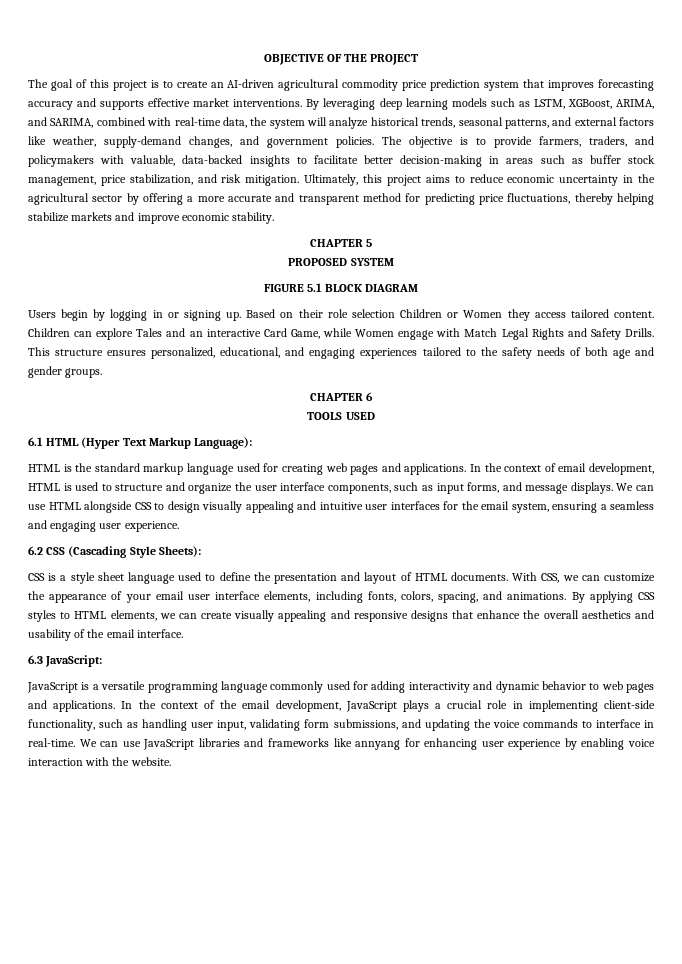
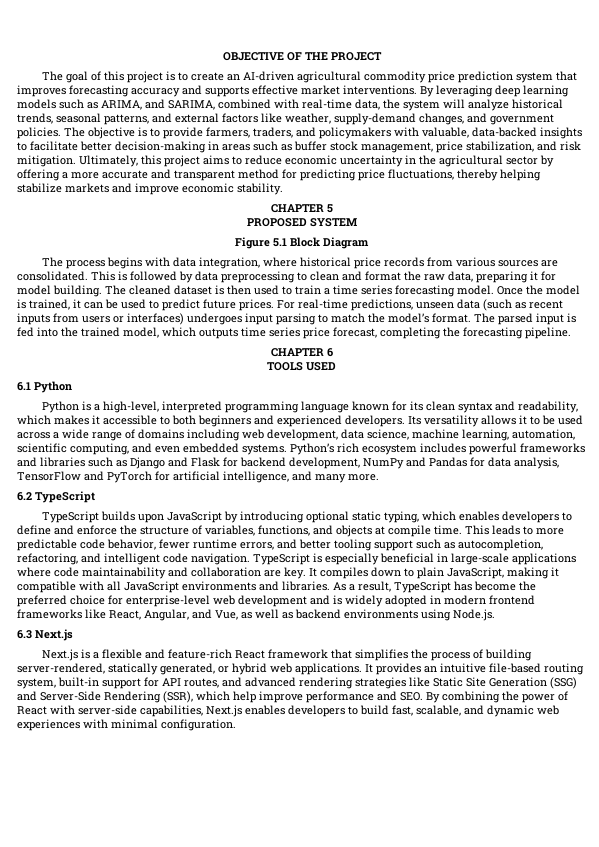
[533,99,612,109] LSTM, XGBoost, -> (98, 105) none
[263,283,419,292] [28,309,654,321] [28,328,654,340] [28,347,654,359] [28,366,103,378] FIGURE 5.1 BLOCK DIAGRAM // Users begin by logging in or signing up. Based on their role selection Children or Women they access tailored content. Children can explore Tales and an interactive Card Game, while Women engage with Match Legal Rights and Safety Drills. This structure ensures personalized, educational, and engaging experiences tailored to the safety needs of both age and gender groups. -> [235,237,369,249] [41,257,558,269] [17,271,556,283] [17,285,580,297] [17,299,563,311] [17,313,576,325] [17,327,571,339] Figure 5.1 Block Diagram // The process begins with data integration, where historical price records from various sources are consolidated. This is followed by data preprocessing to clean and format the raw data, preparing it for model building. The cleaned dataset is then used to train a time series forecasting model. Once the model is trained, it can be used to predict future prices. For real-time predictions, unseen data (such as recent inputs from users or interfaces) undergoes input parsing to match the model’s format. The parsed input is fed into the trained model, which outputs time series price forecast, completing the forecasting pipeline.
[46,437,253,449] [28,463,654,475] [28,482,654,494] [28,501,654,513] [28,520,179,532] [28,546,201,558] [28,572,655,584] [28,591,655,603] [28,610,654,622] [28,629,183,641] [28,655,103,667] [27,681,654,693] [28,700,655,712] [28,719,654,731] [28,738,655,750] [28,757,171,766] HTML (Hyper Text Markup Language): // HTML is the standard markup language used for creating web pages and applications. In the context of email development, HTML is used to structure and organize the user interface components, such as input forms, and message displays. We can use HTML alongside CSS to design visually appealing and intuitive user interfaces for the email system, ensuring a seamless and engaging user experience. // 6.2 CSS (Cascading Style Sheets): // CSS is a style sheet language used to define the presentation and layout of HTML documents. With CSS, we can customize the appearance of your email user interface elements, including fonts, colors, spacing, and animations. By applying CSS styles to HTML elements, we can create visually appealing and responsive designs that enhance the overall aesthetics and usability of the email interface. // 6.3 JavaScript: // JavaScript is a versatile programming language commonly used for adding interactivity and dynamic behavior to web pages and applications. In the context of the email development, JavaScript plays a crucial role in implementing client-side functionality, such as handling user input, validating form submissions, and updating the voice commands to interface in real-time. We can use JavaScript libraries and frameworks like annyang for enhancing user experience by enabling voice interaction with the website. -> [34,381,72,393] [41,401,578,413] [17,415,583,427] [17,429,575,441] [17,443,585,455] [17,457,559,469] [17,471,379,483] [17,491,95,503] [41,511,572,523] [17,525,564,537] [17,539,543,551] [17,553,576,565] [17,567,559,579] [17,581,536,593] [17,595,535,607] [17,609,495,621] [17,629,73,641] [41,649,532,661] [17,663,584,675] [17,677,577,689] [17,691,568,703] [17,705,559,717] [17,719,236,731] Python // Python is a high-level, interpreted programming language known for its clean syntax and readability, which makes it accessible to both beginners and experienced developers. Its versatility allows it to be used across a wide range of domains including web development, data science, machine learning, automation, scientific computing, and even embedded systems. Python’s rich ecosystem includes powerful frameworks and libraries such as Django and Flask for backend development, NumPy and Pandas for data analysis, TensorFlow and PyTorch for artificial intelligence, and many more. // 6.2 TypeScript // TypeScript builds upon JavaScript by introducing optional static typing, which enables developers to define and enforce the structure of variables, functions, and objects at compile time. This leads to more predictable code behavior, fewer runtime errors, and better tooling support such as autocompletion, refactoring, and intelligent code navigation. TypeScript is especially beneficial in large-scale applications where code maintainability and collaboration are key. It compiles down to plain JavaScript, making it compatible with all JavaScript environments and libraries. As a result, TypeScript has become the preferred choice for enterprise-level web development and is widely adopted in modern frontend frameworks like React, Angular, and Vue, as well as backend environments using Node.js. // 6.3 Next.js // Next.js is a flexible and feature-rich React framework that simplifies the process of building server-rendered, statically generated, or hybrid web applications. It provides an intuitive file-based routing system, built-in support for API routes, and advanced rendering strategies like Static Site Generation (SSG) and Server-Side Rendering (SSR), which help improve performance and SEO. By combining the power of React with server-side capabilities, Next.js enables developers to build fast, scalable, and dynamic web experiences with minimal configuration.

